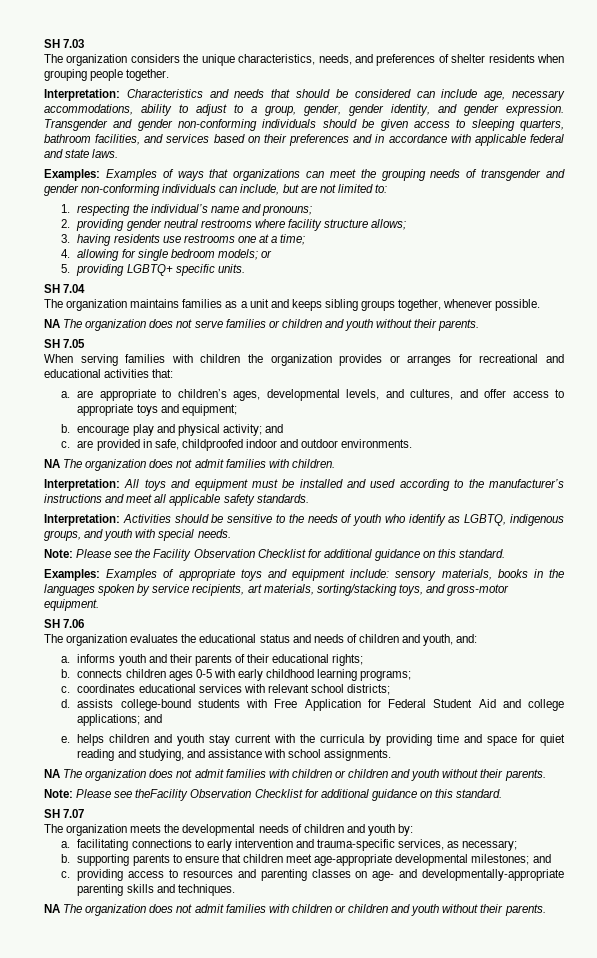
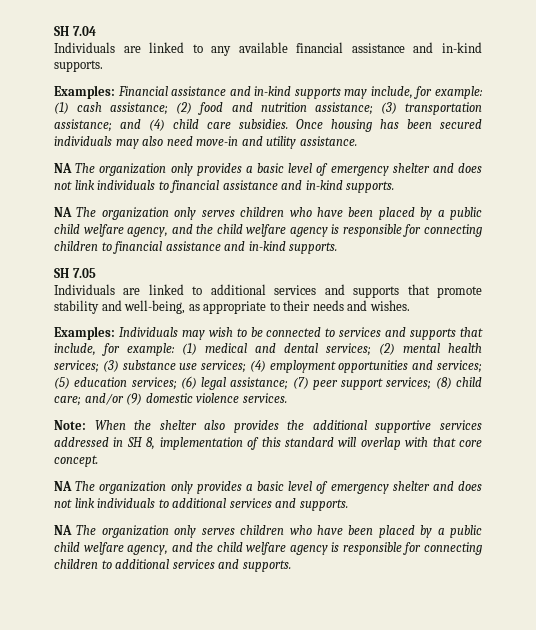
[44,39,85,48] [44,54,565,66] [44,69,170,81] [44,89,565,101] [44,104,564,116] [44,119,565,131] [44,134,564,146] [44,149,119,158] [44,169,566,181] [44,184,387,196] [60,204,312,216] [60,219,407,231] [60,234,306,246] [60,249,272,261] [60,264,245,276] [44,284,86,293] [44,299,541,311] [44,319,480,331] [44,339,86,348] [44,354,564,366] [44,369,174,378] [60,389,565,401] [77,404,237,416] [60,424,283,436] [60,439,413,451] [44,459,335,471] [44,479,564,491] [44,494,309,506] [44,514,564,526] [44,529,231,541] [44,549,506,561] [44,569,564,581] [44,584,510,596] [44,599,99,611] [44,619,85,628] [44,634,478,646] [60,654,364,666] [60,669,412,681] [60,684,391,695] [60,699,564,711] [77,714,162,726] [60,734,565,746] [77,749,392,761] [44,769,546,781] [44,789,503,801] [44,809,85,818] [44,824,414,836] [60,839,518,851] [60,854,551,866] [60,869,565,881] [77,884,235,896] [44,904,546,916] SH 7.03 // The organization considers the unique characteristics, needs, and preferences of shelter residents when grouping people together. // Interpretation: Characteristics and needs that should be considered can include age, necessary accommodations, ability to adjust to a group, gender, gender identity, and gender expression. Transgender and gender non-conforming individuals should be given access to sleeping quarters, bathroom facilities, and services based on their preferences and in accordance with applicable federal and state laws. // Examples: Examples of ways that organizations can meet the grouping needs of transgender and gender non-conforming individuals can include, but are not limited to: // 1. respecting the individual’s name and pronouns; // 2. providing gender neutral restrooms where facility structure allows; // 3. having residents use restrooms one at a time; // 4. allowing for single bedroom models; or // 5. providing LGBTQ+ specific units. // SH 7.04 // The organization maintains families as a unit and keeps sibling groups together, whenever possible. // NA The organization does not serve families or children and youth without their parents. // SH 7.05 // When serving families with children the organization provides or arranges for recreational and educational activities that: // a. are appropriate to children’s ages, developmental levels, and cultures, and offer access to appropriate toys and equipment; // b. encourage play and physical activity; and // c. are provided in safe, childproofed indoor and outdoor environments. // NA The organization does not admit families with children. // Interpretation: All toys and equipment must be installed and used according to the manufacturer’s instructions and meet all applicable safety standards. // Interpretation: Activities should be sensitive to the needs of youth who identify as LGBTQ, indigenous groups, and youth with special needs. // Note: Please see the Facility Observation Checklist for additional guidance on this standard. // Examples: Examples of appropriate toys and equipment include: sensory materials, books in the languages spoken by service recipients, art materials, sorting/stacking toys, and gross-motor equipment. // SH 7.06 // The organization evaluates the educational status and needs of children and youth, and: // a. informs youth and their parents of their educational rights; // b. connects children ages 0-5 with early childhood learning programs; // c. coordinates educational services with relevant school districts; // d. assists college-bound students with Free Application for Federal Student Aid and college applications; and // e. helps children and youth stay current with the curricula by providing time and space for quiet reading and studying, and assistance with school assignments. // NA The organization does not admit families with children or children and youth without their parents. // Note: Please see theFacility Observation Checklist for additional guidance on this standard. // SH 7.07 // The organization meets the developmental needs of children and youth by: // a. facilitating connections to early intervention and trauma-specific services, as necessary; // b. supporting parents to ensure that children meet age-appropriate developmental milestones; and // c. providing access to resources and parenting classes on age- and developmentally-appropriate parenting skills and techniques. // NA The organization does not admit families with children or children and youth without their parents. -> [54,26,96,36] [54,42,482,56] [54,60,103,72] [54,85,483,99] [54,102,482,115] [54,119,482,132] [54,136,357,149] [54,163,483,176] [54,180,395,193] [54,207,483,220] [54,224,482,237] [54,241,338,254] [54,268,96,278] [54,284,483,298] [54,300,410,314] [54,326,484,340] [54,343,482,356] [54,360,482,373] [54,376,482,390] [54,393,287,406] [54,420,483,433] [54,437,483,450] [54,455,98,467] [54,481,483,494] [54,498,348,511] [54,525,483,538] [54,542,482,555] [54,559,291,572] SH 7.04 // Individuals are linked to any available financial assistance and in-kind supports. // Examples: Financial assistance and in-kind supports may include, for example: (1) cash assistance; (2) food and nutrition assistance; (3) transportation assistance; and (4) child care subsidies. Once housing has been secured individuals may also need move-in and utility assistance. // NA The organization only provides a basic level of emergency shelter and does not link individuals to financial assistance and in-kind supports. // NA The organization only serves children who have been placed by a public child welfare agency, and the child welfare agency is responsible for connecting children to financial assistance and in-kind supports. // SH 7.05 // Individuals are linked to additional services and supports that promote stability and well-being, as appropriate to their needs and wishes. // Examples: Individuals may wish to be connected to services and supports that include, for example: (1) medical and dental services; (2) mental health services; (3) substance use services; (4) employment opportunities and services; (5) education services; (6) legal assistance; (7) peer support services; (8) child care; and/or (9) domestic violence services. // Note: When the shelter also provides the additional supportive services addressed in SH 8, implementation of this standard will overlap with that core concept. // NA The organization only provides a basic level of emergency shelter and does not link individuals to additional services and supports. // NA The organization only serves children who have been placed by a public child welfare agency, and the child welfare agency is responsible for connecting children to additional services and supports.

